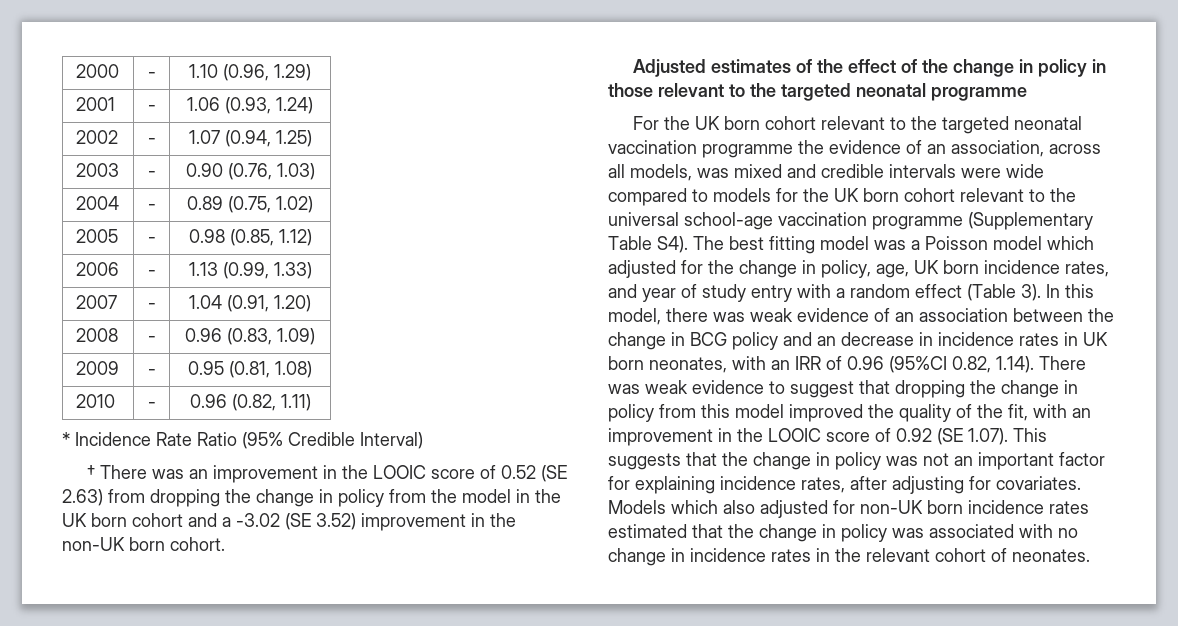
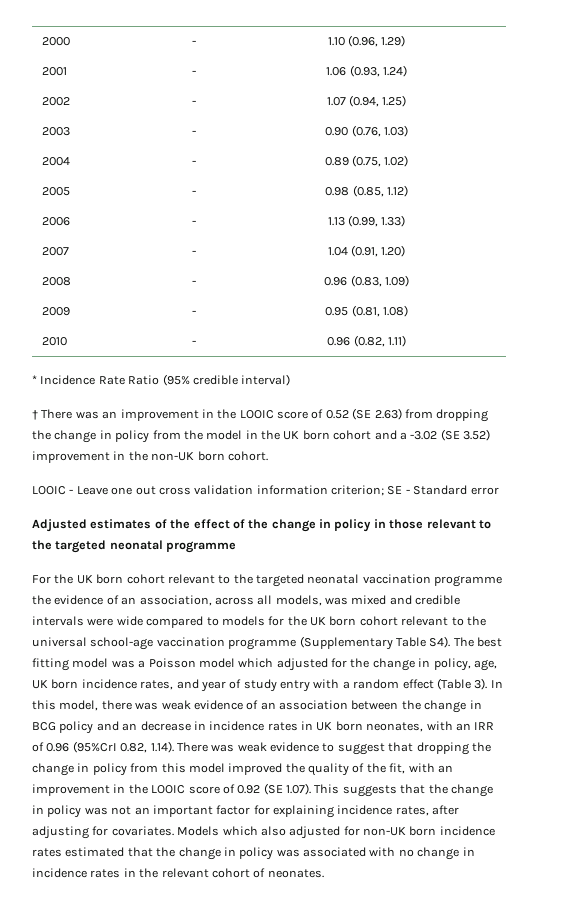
[288,432,423,449] Credible Interval) -> [192,374,291,386] credible interval)
(225, 544) none -> [32,485,499,496] // LOOIC - Leave one out cross validation information criterion; SE - Standard error
[889,356,947,373] (95%CI -> [72,741,117,753] (95%CrI

